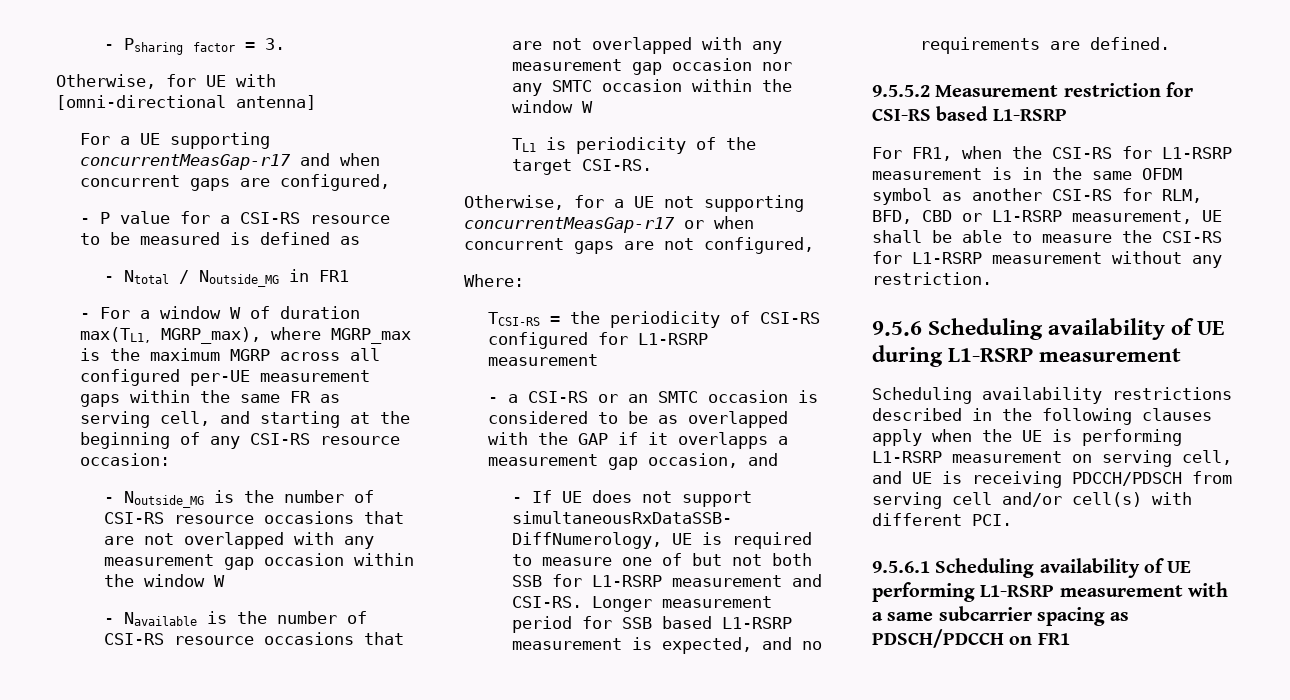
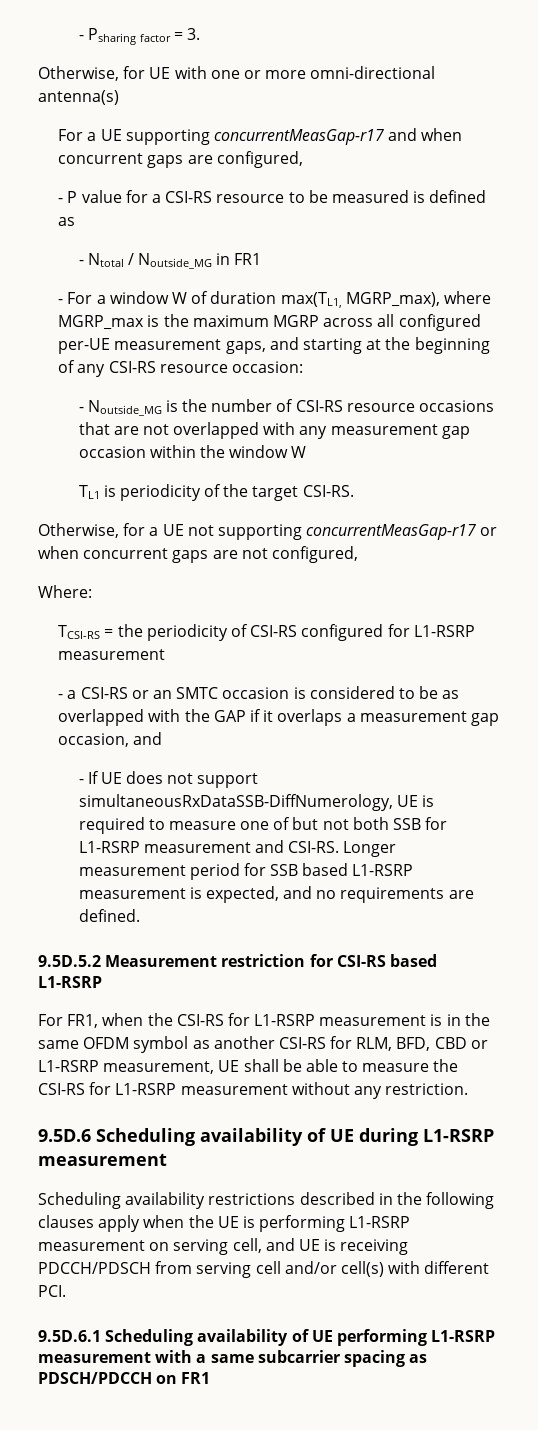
[56,95,316,110] [omni-directional antenna] -> [210,66,436,79] [38,90,119,105] one or more omni-directional antenna(s)
[80,390,341,407] [80,411,211,428] gaps within the same FR as serving cell, -> [225,341,266,354] gaps,
[104,611,368,626] [104,632,405,645] [512,37,783,54] [512,58,793,75] [512,79,793,96] [512,100,594,113] // - Navailable is the number of CSI-RS resource occasions that are not overlapped with any measurement gap occasion nor any SMTC occasion within the window W -> (307, 452) none
[678,432,769,449] overlapps -> [277,709,343,726] overlaps
[872,85,930,97] 9.5.5.2 -> [38,955,101,967] 9.5D.5.2
[872,321,922,336] 9.5.6 -> [38,1129,91,1142] 9.5D.6
[872,561,930,573] 9.5.6.1 -> [38,1330,101,1342] 9.5D.6.1

